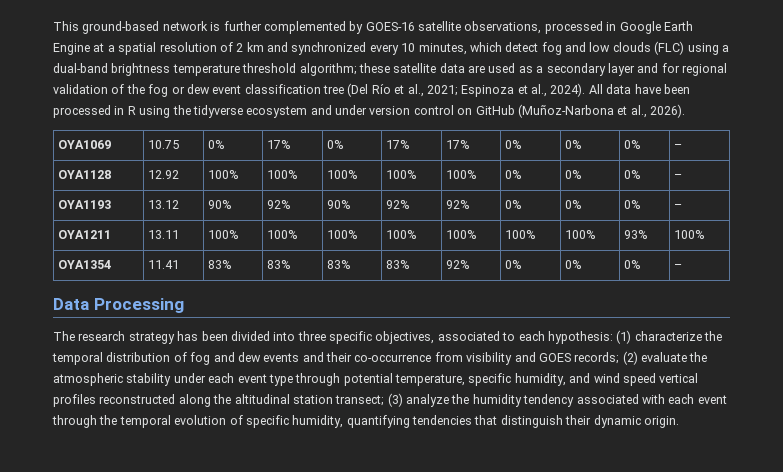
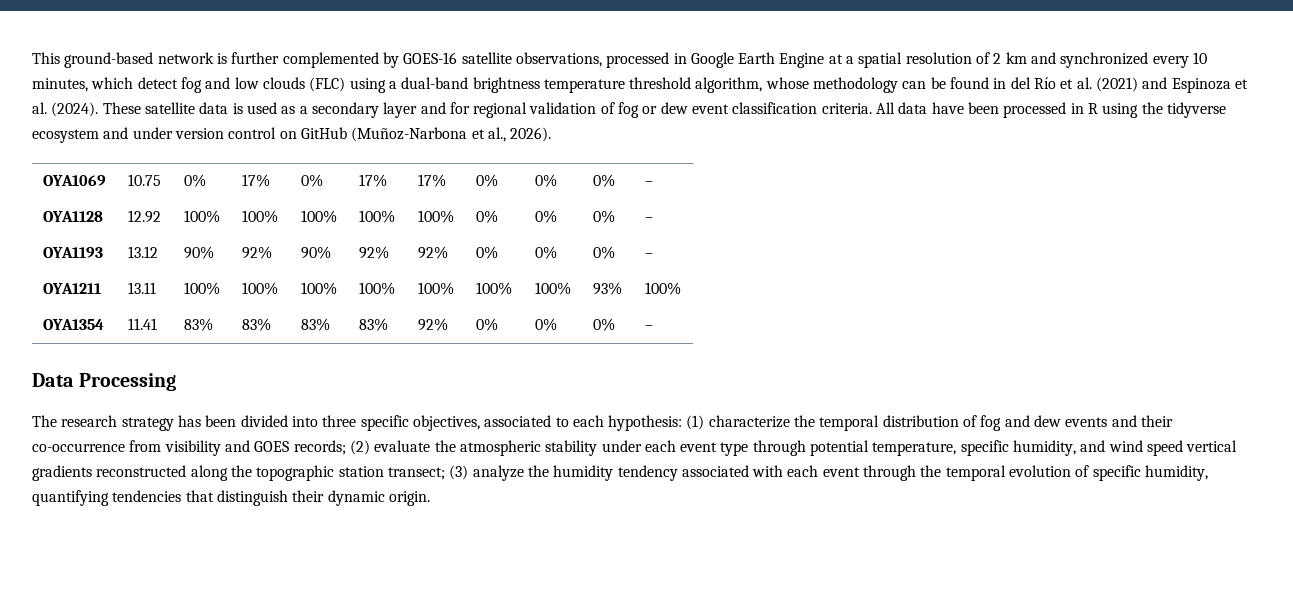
[299,63,390,76] algorithm; these -> [695,77,1248,93] [32,102,141,117] algorithm, whose methodology can be found in del Río et al. (2021) and Espinoza et al. (2024). These
[468,65,485,73] are -> [232,103,243,114] is
[126,84,145,94] the -> (615, 108) none
[323,83,586,97] tree (Del Río et al., 2021; Espinoza et al., 2024). -> [821,103,872,114] criteria.
[53,394,96,407] profiles -> [32,465,92,481] gradients
[234,394,290,404] altitudinal -> [256,465,335,481] topographic

